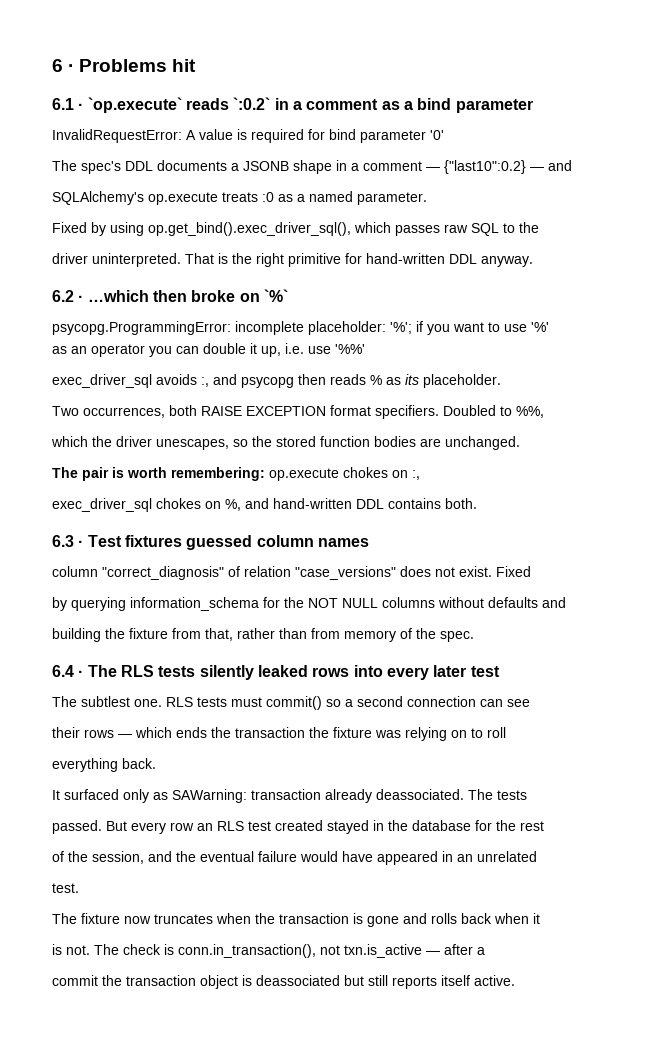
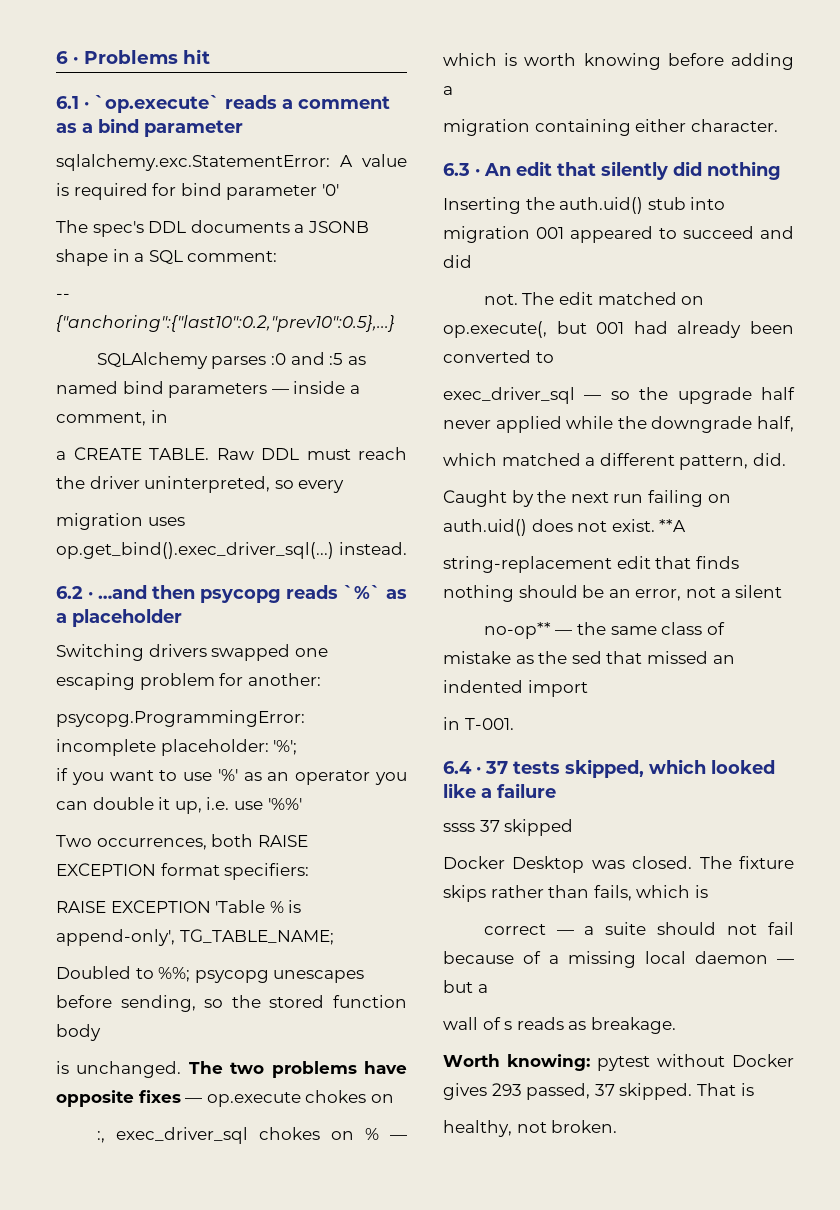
[233,97,289,110] `:0.2` in -> (277, 102) none
[52,129,182,143] InvalidRequestError: -> [56,154,330,171] sqlalchemy.exc.StatementError:
[363,160,572,174] [52,191,427,205] [52,222,539,236] [52,253,533,267] [52,289,288,302] comment — {"last10":0.2} — and // SQLAlchemy's op.execute treats :0 as a named parameter. // Fixed by using op.get_bind().exec_driver_sql(), which passes raw SQL to the // driver uninterpreted. That is the right primitive for hand-written DDL anyway. // 6.2 · …which then broke on `%` -> [148,250,278,265] [56,293,70,299] [56,315,395,332] [96,352,366,369] [56,381,360,398] [56,410,168,426] [56,447,407,460] [56,476,345,493] [56,513,185,530] [56,542,407,559] [56,585,407,603] [56,609,182,627] [56,644,328,661] [56,673,321,690] SQL comment: // -- {"anchoring":{"last10":0.2,"prev10":0.5},...} // SQLAlchemy parses :0 and :5 as named bind parameters — inside a comment, in // a CREATE TABLE. Raw DDL must reach the driver uninterpreted, so every // migration uses op.get_bind().exec_driver_sql(...) instead. // 6.2 · …and then psycopg reads `%` as a placeholder // Switching drivers swapped one escaping problem for another:
(412, 328) none -> (298, 747) //
(549, 327) // -> (238, 775) none
[52,374,501,388] // exec_driver_sql avoids :, and psycopg then reads % as its placeholder. -> (302, 804) none
[375,405,544,419] [51,436,229,450] specifiers. Doubled to %%, // which the driver unescapes, -> [224,863,310,880] [56,900,302,913] [56,929,334,946] [56,966,365,983] [56,995,196,1012] specifiers: // RAISE EXCEPTION 'Table % is append-only', TG_TABLE_NAME; // Doubled to %%; psycopg unescapes before sending,
[374,436,441,447] bodies are -> [56,1024,101,1041] [56,1061,69,1074] body // is
[52,467,265,481] // The pair is worth remembering: -> [188,1061,407,1078] [56,1090,203,1107] The two problems have opposite fixes —
[412,470,420,480] :, // -> [96,1131,105,1143] // :,
[225,498,477,511] [52,535,369,550] [52,566,531,580] [52,597,566,611] [52,628,474,642] [52,665,500,680] [52,696,530,710] [52,727,506,741] [52,758,156,772] [52,789,527,803] [52,820,544,834] [52,851,537,865] [52,883,79,893] [52,913,540,927] [52,944,485,958] [52,975,515,989] %, and hand-written DDL contains both. // 6.3 · Test fixtures guessed column names // column "correct_diagnosis" of relation "case_versions" does not exist. Fixed // by querying information_schema for the NOT NULL columns without defaults and // building the fixture from that, rather than from memory of the spec. // 6.4 · The RLS tests silently leaked rows into every later test // The subtlest one. RLS tests must commit() so a second connection can see // their rows — which ends the transaction the fixture was relying on to roll // everything back. // It surfaced only as SAWarning: transaction already deassociated. The tests // passed. But every row an RLS test created stayed in the database for the rest // of the session, and the eventual failure would have appeared in an unrelated // test. // The fixture now truncates when the transaction is gone and rolls back when it // is not. The check is conn.in_transaction(), not txn.is_active — after a // commit the transaction object is deassociated but still reports itself active. -> [364,1128,407,1140] [443,53,794,70] [443,86,453,95] [443,119,778,136] [443,161,781,180] [443,197,726,214] [443,226,794,243] [443,255,472,268] [483,292,705,305] [443,321,794,338] [443,350,554,363] [443,387,795,404] [443,416,794,433] [443,453,786,470] [443,490,731,507] [443,519,687,536] [443,556,739,573] [443,585,783,602] [483,622,725,639] [443,651,735,664] [443,680,588,697] [443,717,514,730] [443,759,775,778] [443,783,556,798] [443,819,574,836] [443,856,794,873] [443,885,708,902] [483,922,794,935] [443,951,794,968] [443,980,488,993] [443,1017,676,1034] [443,1054,794,1071] [443,1083,754,1100] [443,1120,618,1137] % — which is worth knowing before adding a // migration containing either character. // 6.3 · An edit that silently did nothing // Inserting the auth.uid() stub into migration 001 appeared to succeed and did // not. The edit matched on op.execute(, but 001 had already been converted to // exec_driver_sql — so the upgrade half never applied while the downgrade half, // which matched a different pattern, did. // Caught by the next run failing on auth.uid() does not exist. **A // string-replacement edit that finds nothing should be an error, not a silent // no-op** — the same class of mistake as the sed that missed an indented import // in T-001. // 6.4 · 37 tests skipped, which looked like a failure // ssss 37 skipped // Docker Desktop was closed. The fixture skips rather than fails, which is // correct — a suite should not fail because of a missing local daemon — but a // wall of s reads as breakage. // Worth knowing: pytest without Docker gives 293 passed, 37 skipped. That is // healthy, not broken.

